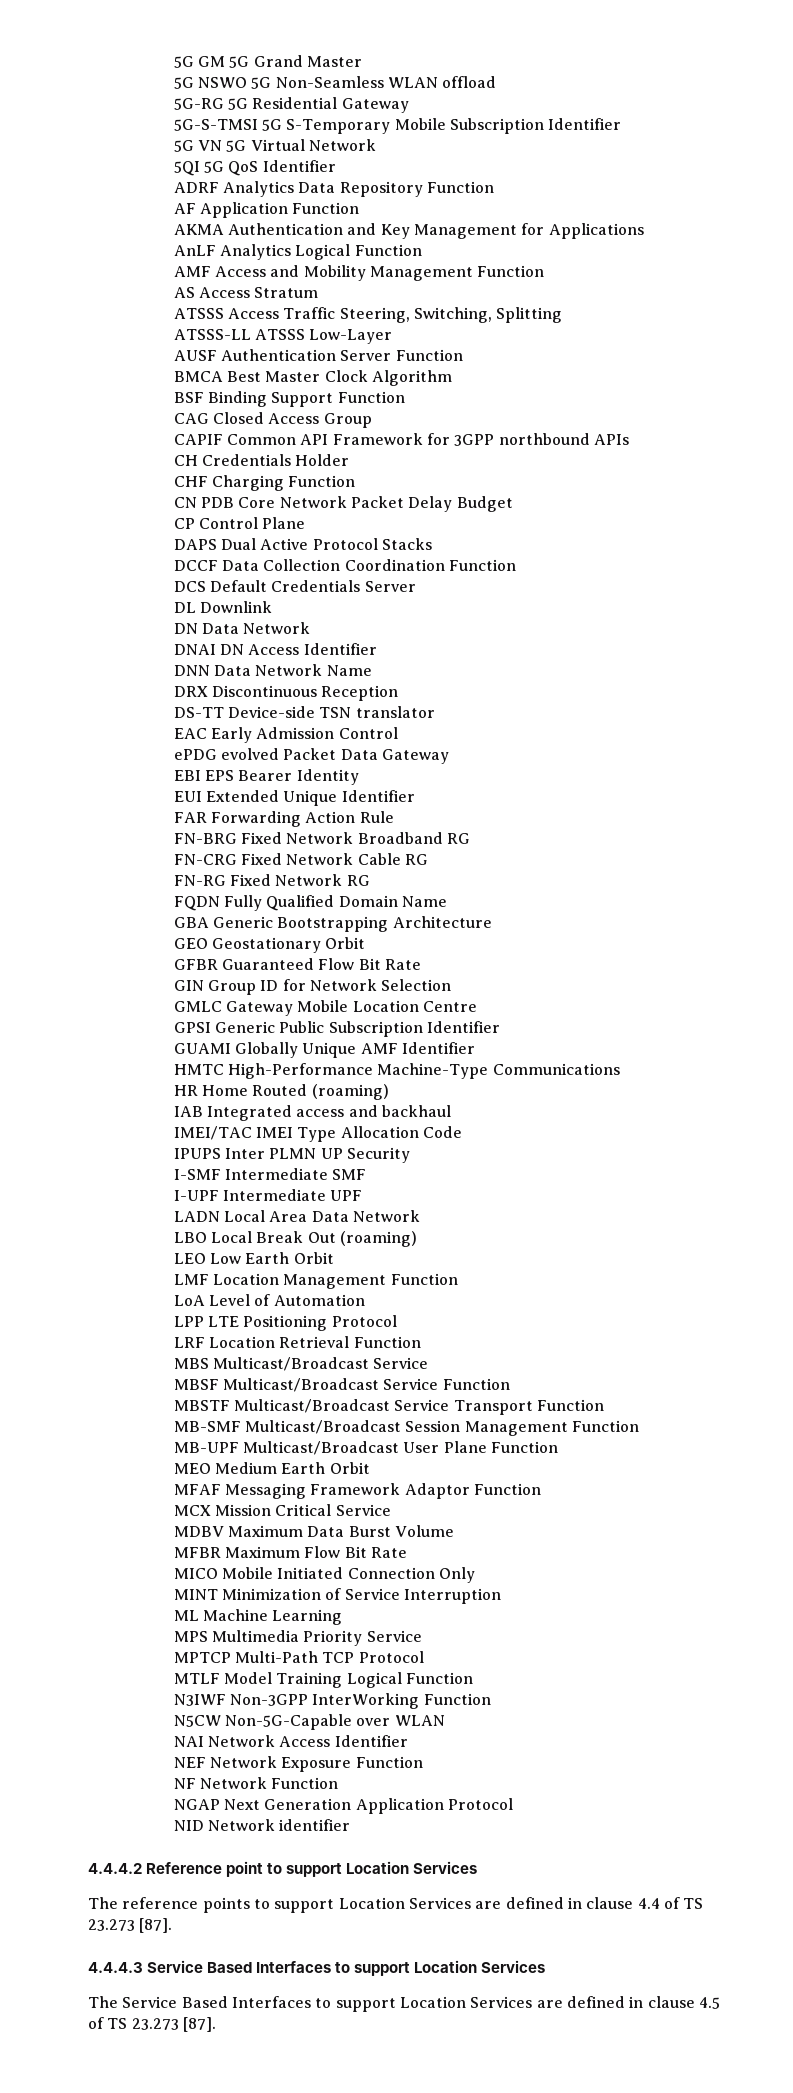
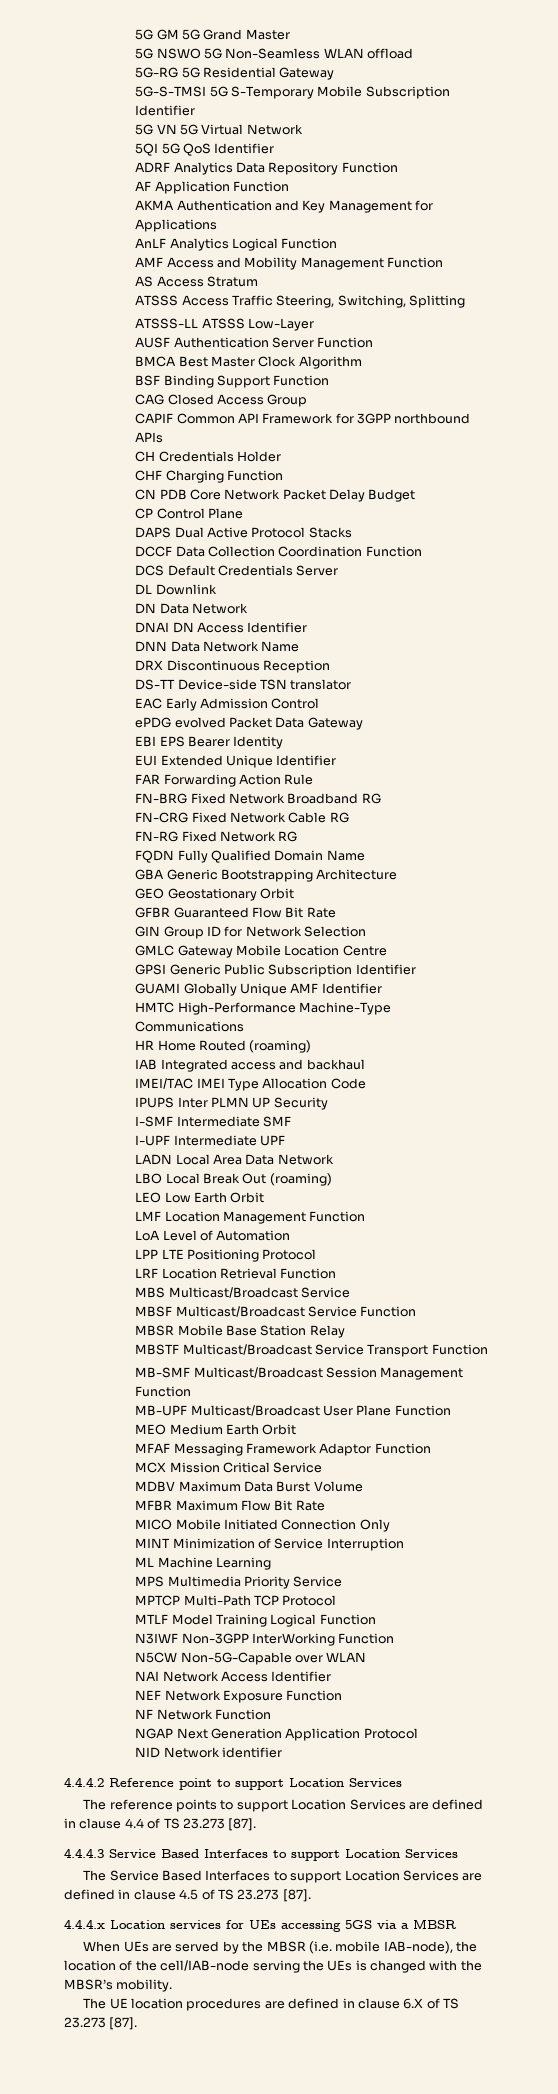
(510, 1384) none -> [135,1325,345,1338] // MBSR Mobile Base Station Relay
(216, 2024) none -> [64,1919,456,1932] [83,1941,478,1954] [64,1960,482,1973] [64,1979,173,1992] [83,1998,460,2011] [64,2017,138,2030] // 4.4.4.x Location services for UEs accessing 5GS via a MBSR // When UEs are served by the MBSR (i.e. mobile IAB-node), the location of the cell/IAB-node serving the UEs is changed with the MBSR’s mobility. // The UE location procedures are defined in clause 6.X of TS 23.273 [87].

